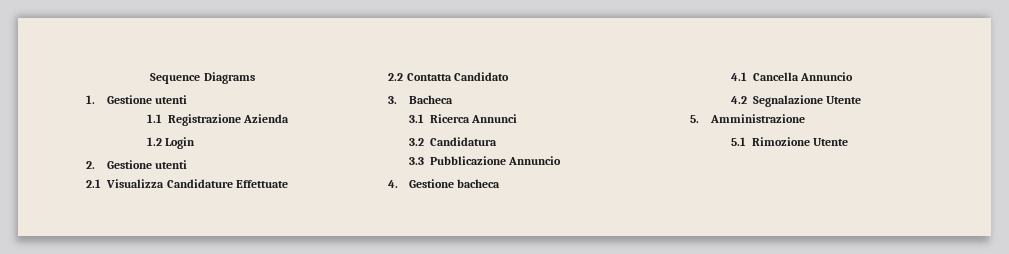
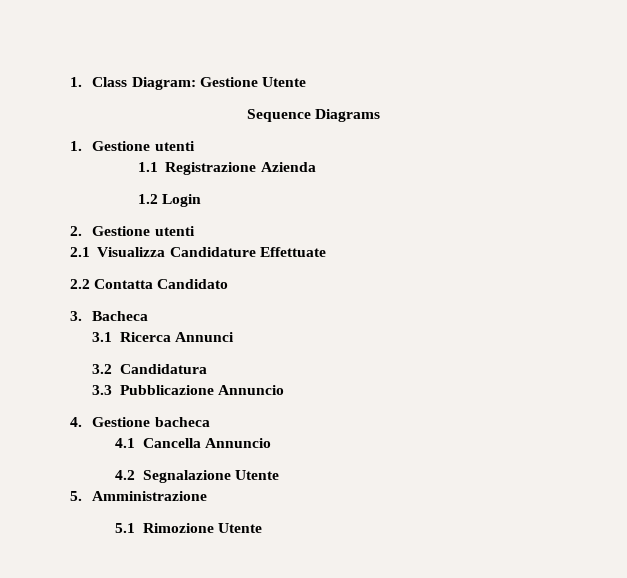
(150, 78) none -> [69,77,306,90] 1. Class Diagram: Gestione Utente //

